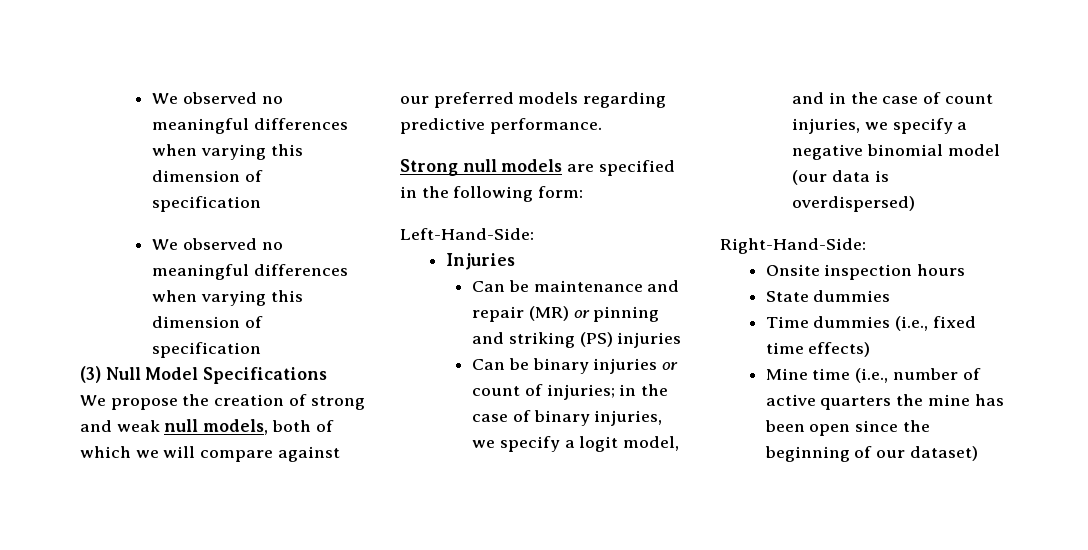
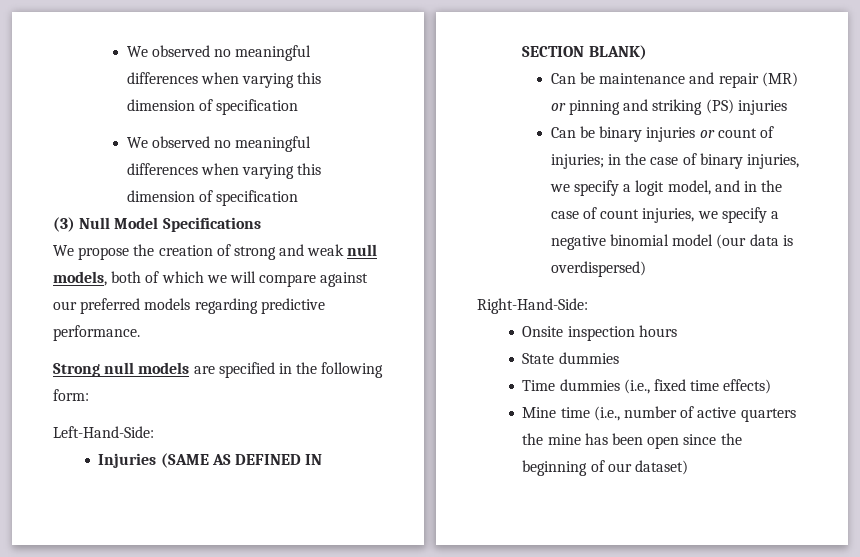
(515, 261) none -> [160,453,323,468] [522,45,647,60] (SAME AS DEFINED IN SECTION BLANK)

